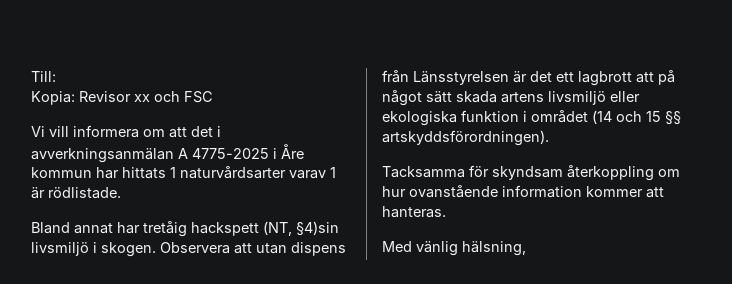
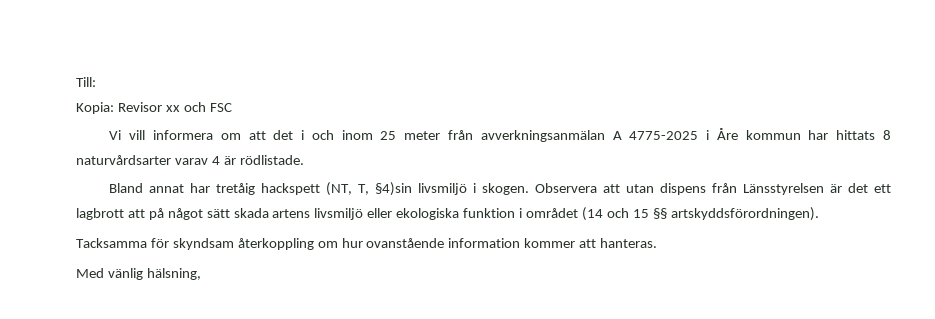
(221, 131) none -> [311,130,474,140] och inom 25 meter från
[170,167,176,178] 1 -> [883,130,892,140] 8
[330,167,336,178] 1 -> [211,156,220,165] 4
(292, 228) none -> [358,184,370,195] T,

